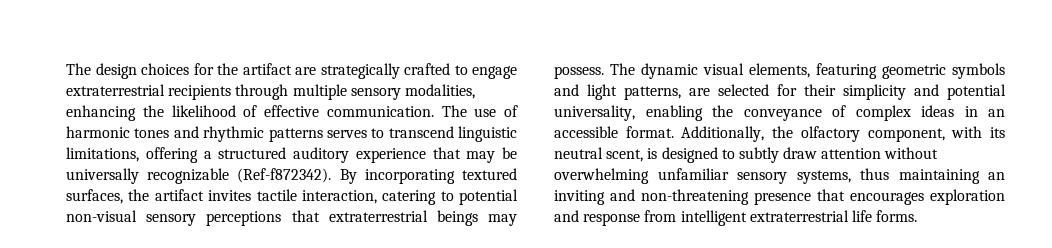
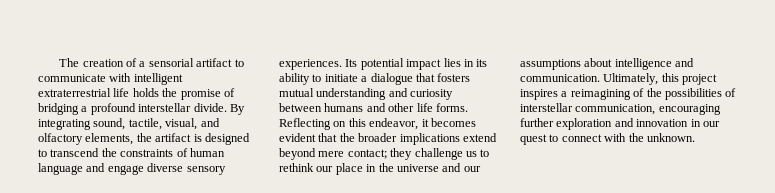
[66,63,517,79] [66,84,475,100] [66,105,518,121] [66,126,517,142] [66,147,517,163] [66,168,517,184] [66,189,518,205] [66,210,517,226] [554,63,1005,79] [554,84,1006,100] [554,105,1005,121] [554,126,1005,142] [554,147,939,163] [554,168,1005,184] [554,189,1005,205] [554,210,918,226] The design choices for the artifact are strategically crafted to engage extraterrestrial recipients through multiple sensory modalities, enhancing the likelihood of effective communication. The use of harmonic tones and rhythmic patterns serves to transcend linguistic limitations, offering a structured auditory experience that may be universally recognizable (Ref-f872342). By incorporating textured surfaces, the artifact invites tactile interaction, catering to potential non-visual sensory perceptions that extraterrestrial beings may possess. The dynamic visual elements, featuring geometric symbols and light patterns, are selected for their simplicity and potential universality, enabling the conveyance of complex ideas in an accessible format. Additionally, the olfactory component, with its neutral scent, is designed to subtly draw attention without overwhelming unfamiliar sensory systems, thus maintaining an inviting and non-threatening presence that encourages exploration and response from intelligent extraterrestrial life forms. -> [59,58,244,67] [38,73,183,85] [38,88,235,100] [38,103,245,115] [38,118,220,130] [38,133,250,145] [38,148,225,157] [38,163,226,175] [279,58,488,70] [279,73,471,85] [279,88,454,100] [279,103,468,112] [279,118,476,130] [279,133,497,145] [279,148,490,160] [279,163,481,175] [520,58,695,70] [520,73,718,85] [520,88,737,100] [520,103,721,115] [520,118,720,130] [520,133,695,145] The creation of a sensorial artifact to communicate with intelligent extraterrestrial life holds the promise of bridging a profound interstellar divide. By integrating sound, tactile, visual, and olfactory elements, the artifact is designed to transcend the constraints of human language and engage diverse sensory experiences. Its potential impact lies in its ability to initiate a dialogue that fosters mutual understanding and curiosity between humans and other life forms. Reflecting on this endeavor, it becomes evident that the broader implications extend beyond mere contact; they challenge us to rethink our place in the universe and our assumptions about intelligence and communication. Ultimately, this project inspires a reimagining of the possibilities of interstellar communication, encouraging further exploration and innovation in our quest to connect with the unknown.

